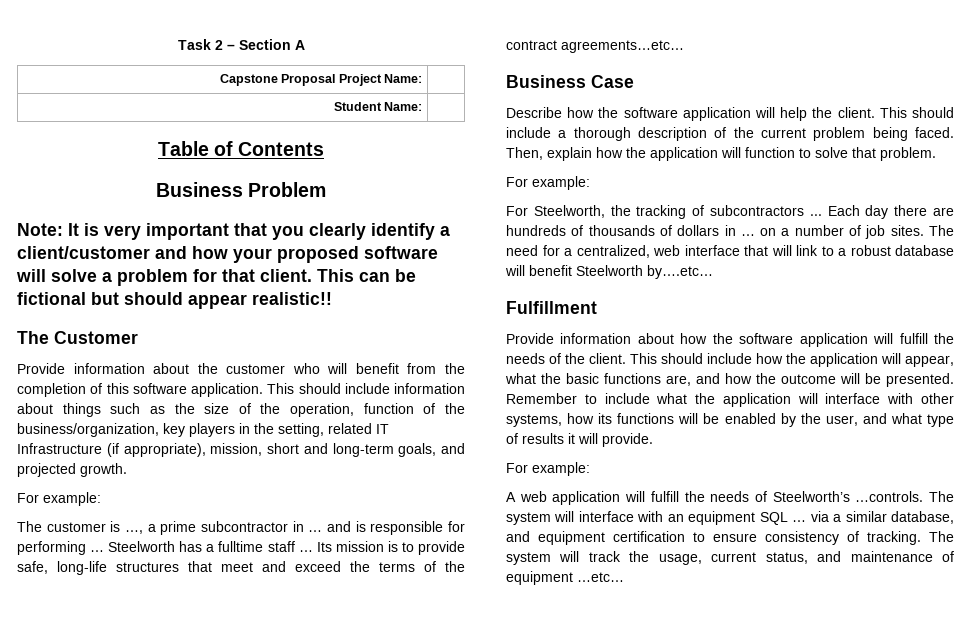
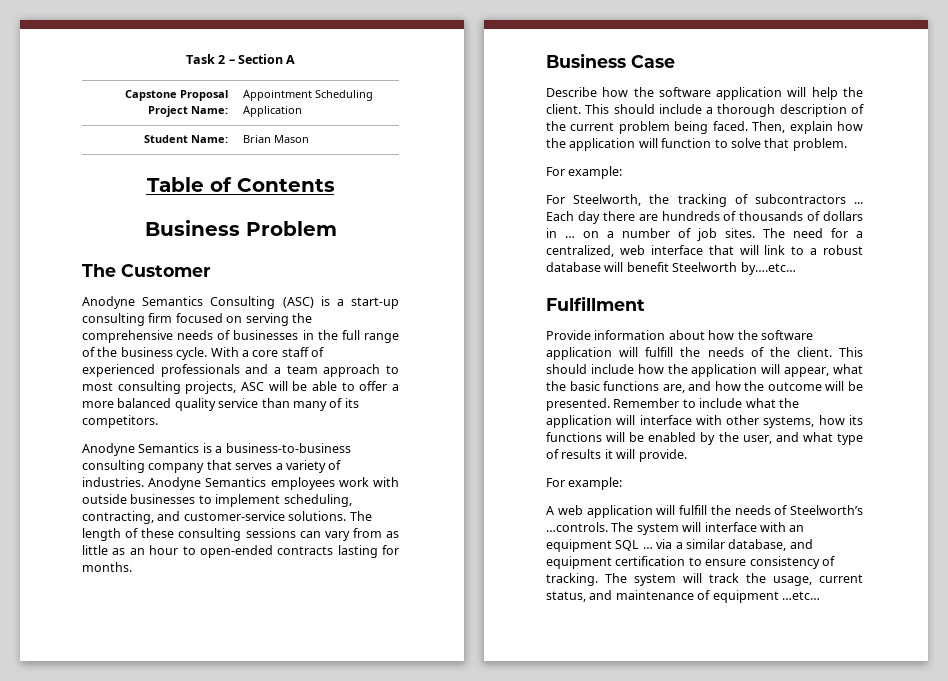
(422, 78) none -> [242,90,373,101] [242,106,302,117] Appointment Scheduling Application
(422, 106) none -> [242,135,309,143] Brian Mason
[17,223,450,240] [17,246,438,263] [16,269,416,286] [17,292,332,309] [17,331,138,344] [17,363,465,374] [17,383,465,397] [17,403,465,417] [17,423,389,437] [17,443,465,457] [17,463,127,477] [17,492,101,506] [17,521,466,535] [17,541,465,555] [17,561,465,575] [506,40,684,53] Note: It is very important that you clearly identify a client/customer and how your proposed software will solve a problem for that client. This can be fictional but should appear realistic!! // The Customer // Provide information about the customer who will benefit from the completion of this software application. This should include information about things such as the size of the operation, function of the business/organization, key players in the setting, related IT Infrastructure (if appropriate), mission, short and long-term goals, and projected growth. // For example: // The customer is …, a prime subcontractor in … and is responsible for performing … Steelworth has a fulltime staff … Its mission is to provide safe, long-life structures that meet and exceed the terms of the contract agreements…etc… -> [82,264,211,277] [82,296,399,309] [82,313,312,326] [82,330,399,343] [82,347,324,360] [82,364,399,377] [82,381,399,394] [82,398,359,411] [82,415,158,428] [82,443,351,456] [82,460,342,473] [82,477,399,490] [82,494,352,507] [82,511,372,524] [82,528,399,541] [82,545,399,558] [82,562,132,572] The Customer // Anodyne Semantics Consulting (ASC) is a start-up consulting firm focused on serving the comprehensive needs of businesses in the full range of the business cycle. With a core staff of experienced professionals and a team approach to most consulting projects, ASC will be able to offer a more balanced quality service than many of its competitors. // Anodyne Semantics is a business-to-business consulting company that serves a variety of industries. Anodyne Semantics employees work with outside businesses to implement scheduling, contracting, and customer-service solutions. The length of these consulting sessions can vary from as little as an hour to open-ended contracts lasting for months.

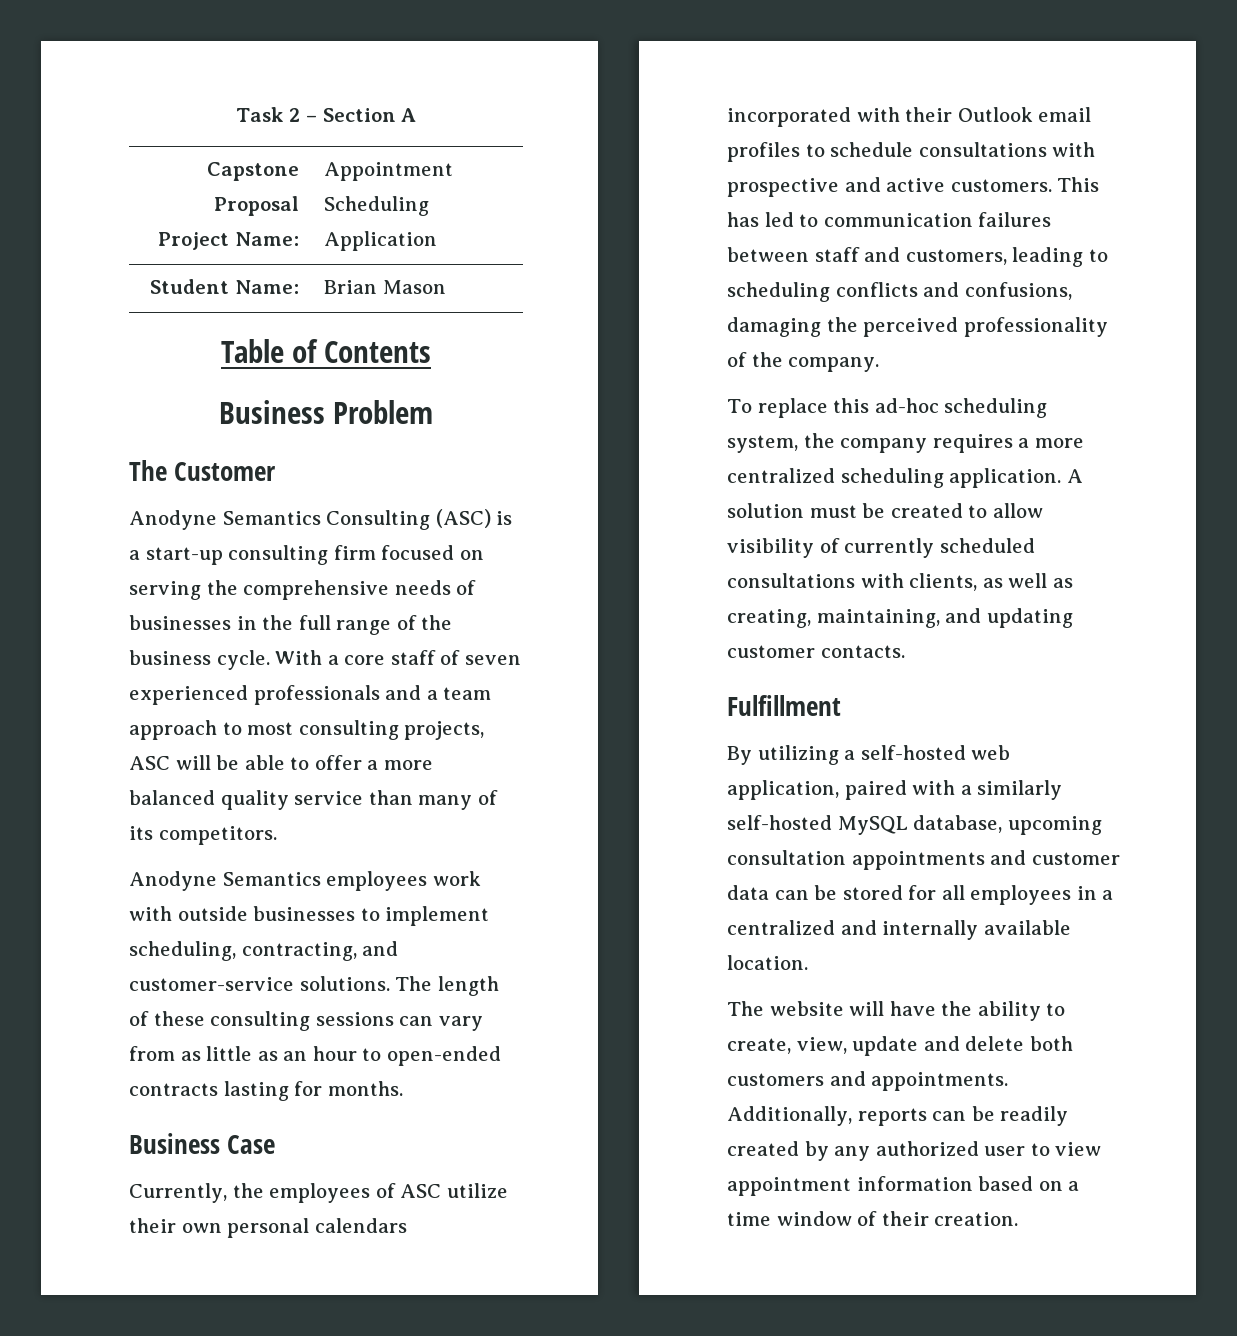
(324, 352) none -> [464,655,521,665] seven
[202,443,351,453] [82,460,342,473] [82,477,267,490] is a business-to-business consulting company that serves a variety of industries. Anodyne Semantics -> (321, 879) none
[546,87,863,100] [546,104,864,117] [546,121,863,134] [546,138,847,151] [546,166,623,179] [546,194,863,207] [546,211,863,224] [546,228,863,241] [546,245,863,257] [546,262,796,275] [546,296,645,311] [546,330,813,340] [546,347,863,360] [546,364,863,377] [546,381,863,393] [546,398,799,411] [546,415,863,428] [546,432,863,445] [546,449,687,462] [546,477,623,490] [546,505,863,518] [546,522,805,535] [546,539,813,552] [546,556,835,569] [546,573,863,586] [546,590,820,603] Describe how the software application will help the client. This should include a thorough description of the current problem being faced. Then, explain how the application will function to solve that problem. // For example: // For Steelworth, the tracking of subcontractors ... Each day there are hundreds of thousands of dollars in … on a number of job sites. The need for a centralized, web interface that will link to a robust database will benefit Steelworth by….etc… // Fulfillment // Provide information about how the software application will fulfill the needs of the client. This should include how the application will appear, what the basic functions are, and how the outcome will be presented. Remember to include what the application will interface with other systems, how its functions will be enabled by the user, and what type of results it will provide. // For example: // A web application will fulfill the needs of Steelworth’s …controls. The system will interface with an equipment SQL … via a similar database, and equipment certification to ensure consistency of tracking. The system will track the usage, current status, and maintenance of equipment …etc… -> [129,1183,508,1203] [129,1218,407,1238] [727,107,1092,127] [727,142,1096,162] [727,177,1100,197] [727,212,1052,227] [727,247,1108,267] [727,282,1072,302] [727,317,1108,337] [727,352,880,372] [727,398,1048,418] [727,433,1084,453] [727,468,1083,488] [727,503,1043,518] [727,538,1035,558] [727,573,1073,591] [727,608,1073,628] [727,645,905,658] [727,695,841,716] [727,745,1011,765] [727,780,1063,800] [727,815,1102,835] [727,850,1120,870] [727,885,1114,905] [727,920,1071,940] [727,955,808,970] [727,1001,1066,1021] [727,1036,1073,1056] [727,1071,1009,1091] [727,1106,1069,1126] [727,1141,1102,1161] [727,1176,1080,1196] [727,1211,1019,1226] Currently, the employees of ASC utilize their own personal calendars incorporated with their Outlook email profiles to schedule consultations with prospective and active customers. This has led to communication failures between staff and customers, leading to scheduling conflicts and confusions, damaging the perceived professionality of the company. // To replace this ad-hoc scheduling system, the company requires a more centralized scheduling application. A solution must be created to allow visibility of currently scheduled consultations with clients, as well as creating, maintaining, and updating customer contacts. // Fulfillment // By utilizing a self-hosted web application, paired with a similarly self-hosted MySQL database, upcoming consultation appointments and customer data can be stored for all employees in a centralized and internally available location. // The website will have the ability to create, view, update and delete both customers and appointments. Additionally, reports can be readily created by any authorized user to view appointment information based on a time window of their creation.

